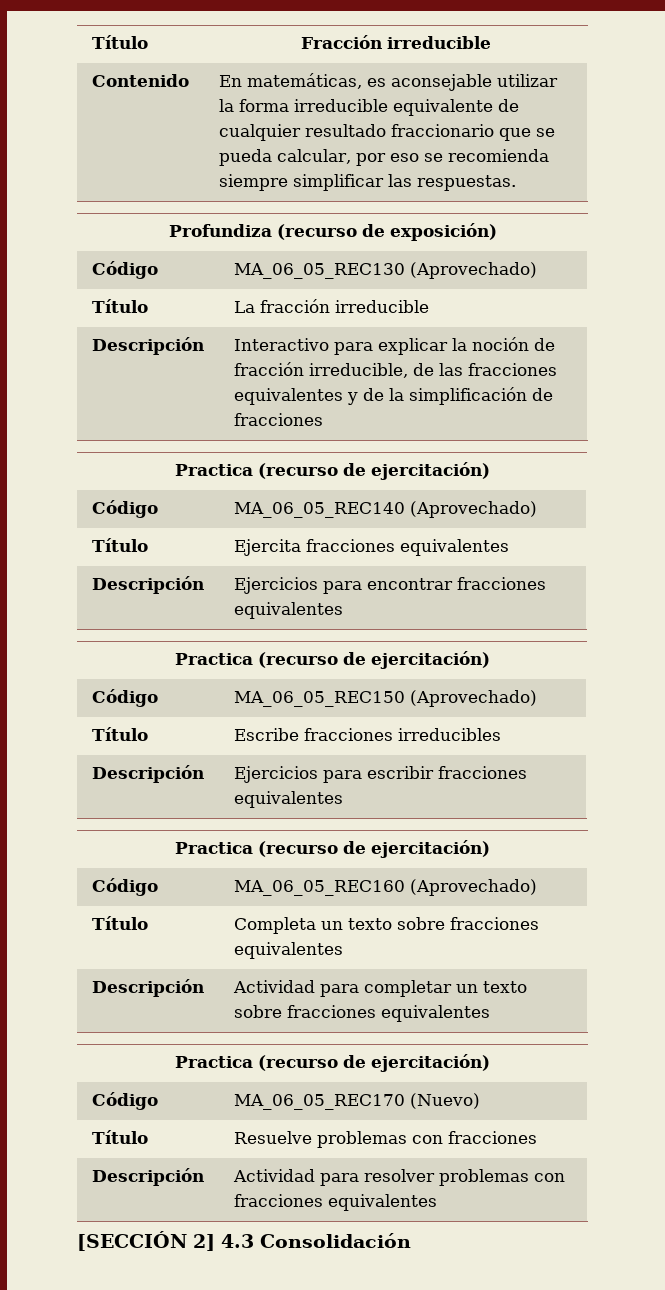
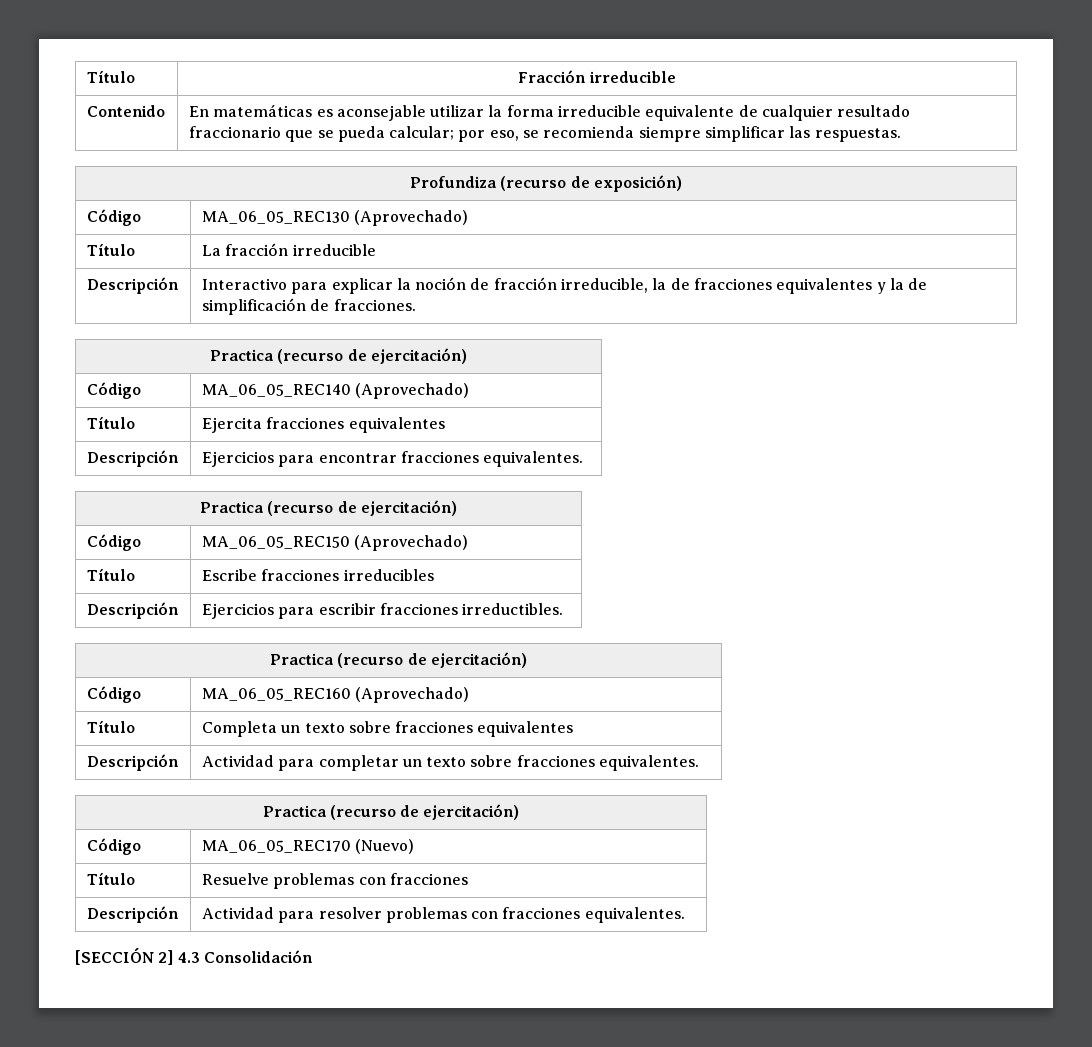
[246,73,362,89] matemáticas, -> [213,104,313,117] matemáticas
[276,149,419,166] calcular, por eso -> [389,126,519,142] calcular; por eso,
[412,363,463,376] de las -> [652,278,690,290] la de
[362,388,404,401] de la -> [890,278,928,290] la de
[233,413,323,426] fracciones -> [333,299,416,311] fracciones.
[233,602,343,619] equivalentes -> [483,451,584,467] equivalentes.
[233,791,343,808] equivalentes -> [462,603,564,615] irreductibles.
[380,1005,490,1022] equivalentes -> [599,755,700,771] equivalentes.
[327,1194,437,1211] equivalentes -> [584,907,685,923] equivalentes.

